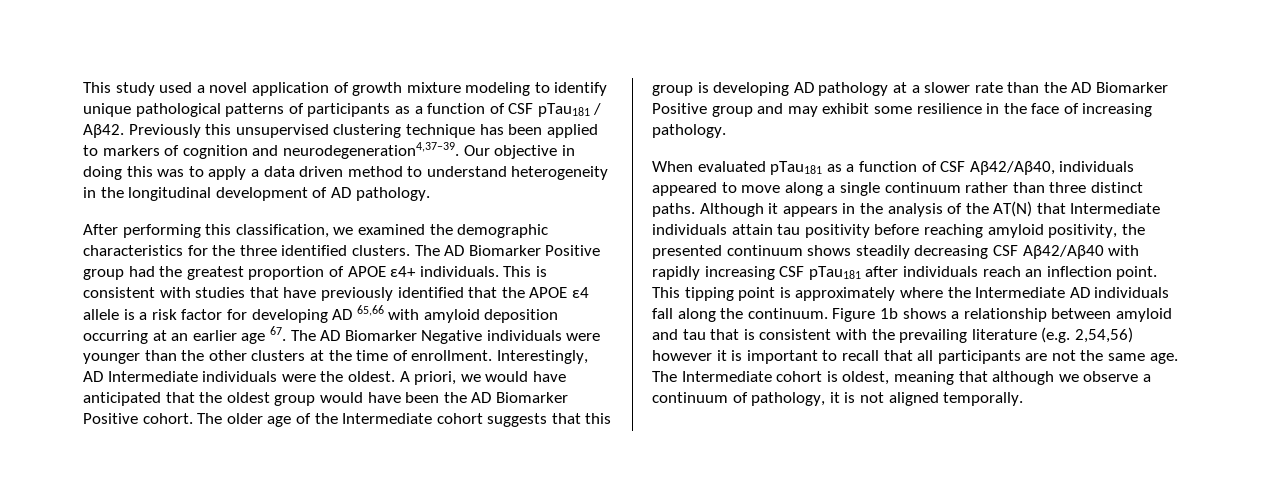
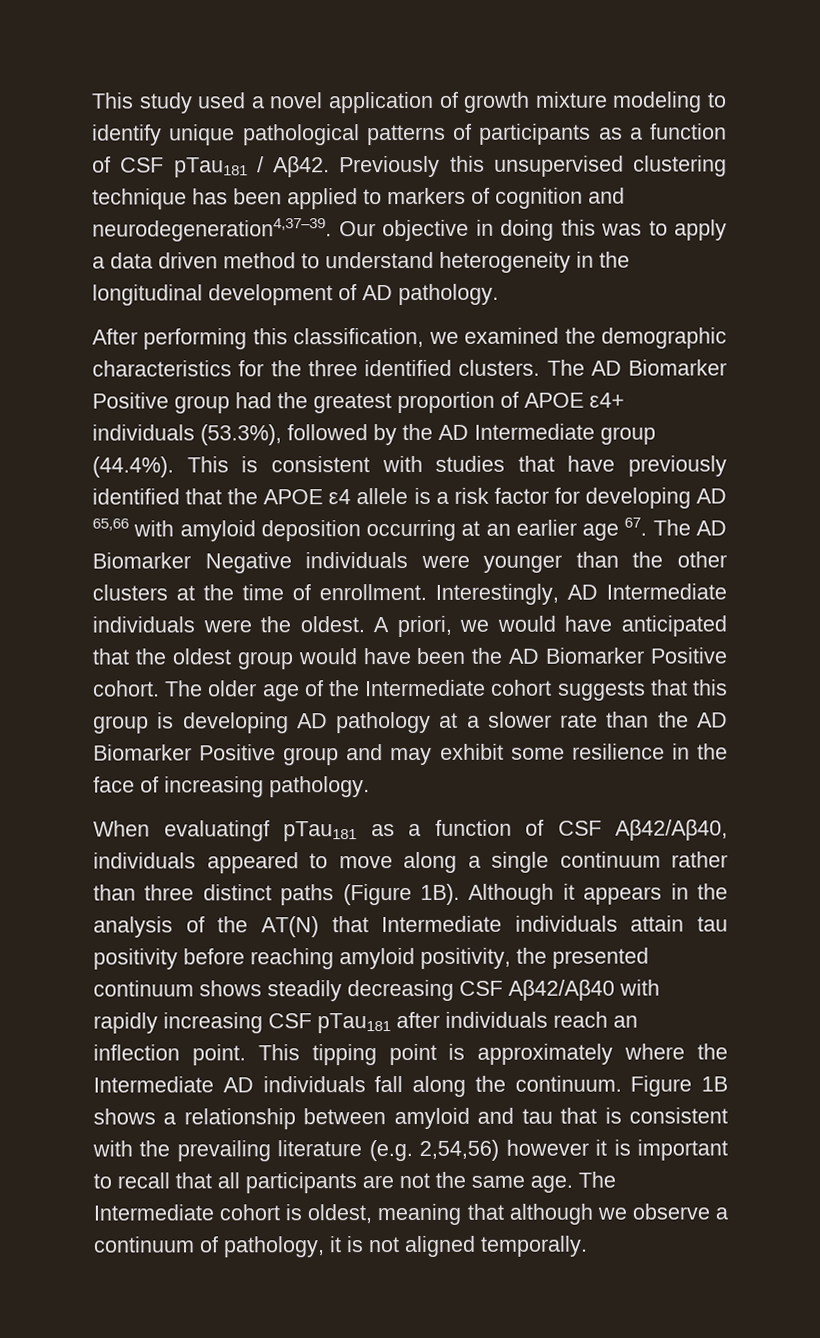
[419,266,499,277] individuals. -> [92,423,656,446] [92,456,174,478] individuals (53.3%), followed by the AD Intermediate group (44.4%).
[697,161,766,172] evaluated -> [163,820,270,842] evaluatingf
[652,203,695,217] paths. -> [280,883,460,906] paths (Figure 1B).
[879,308,898,319] 1b -> [701,1076,728,1092] 1B

